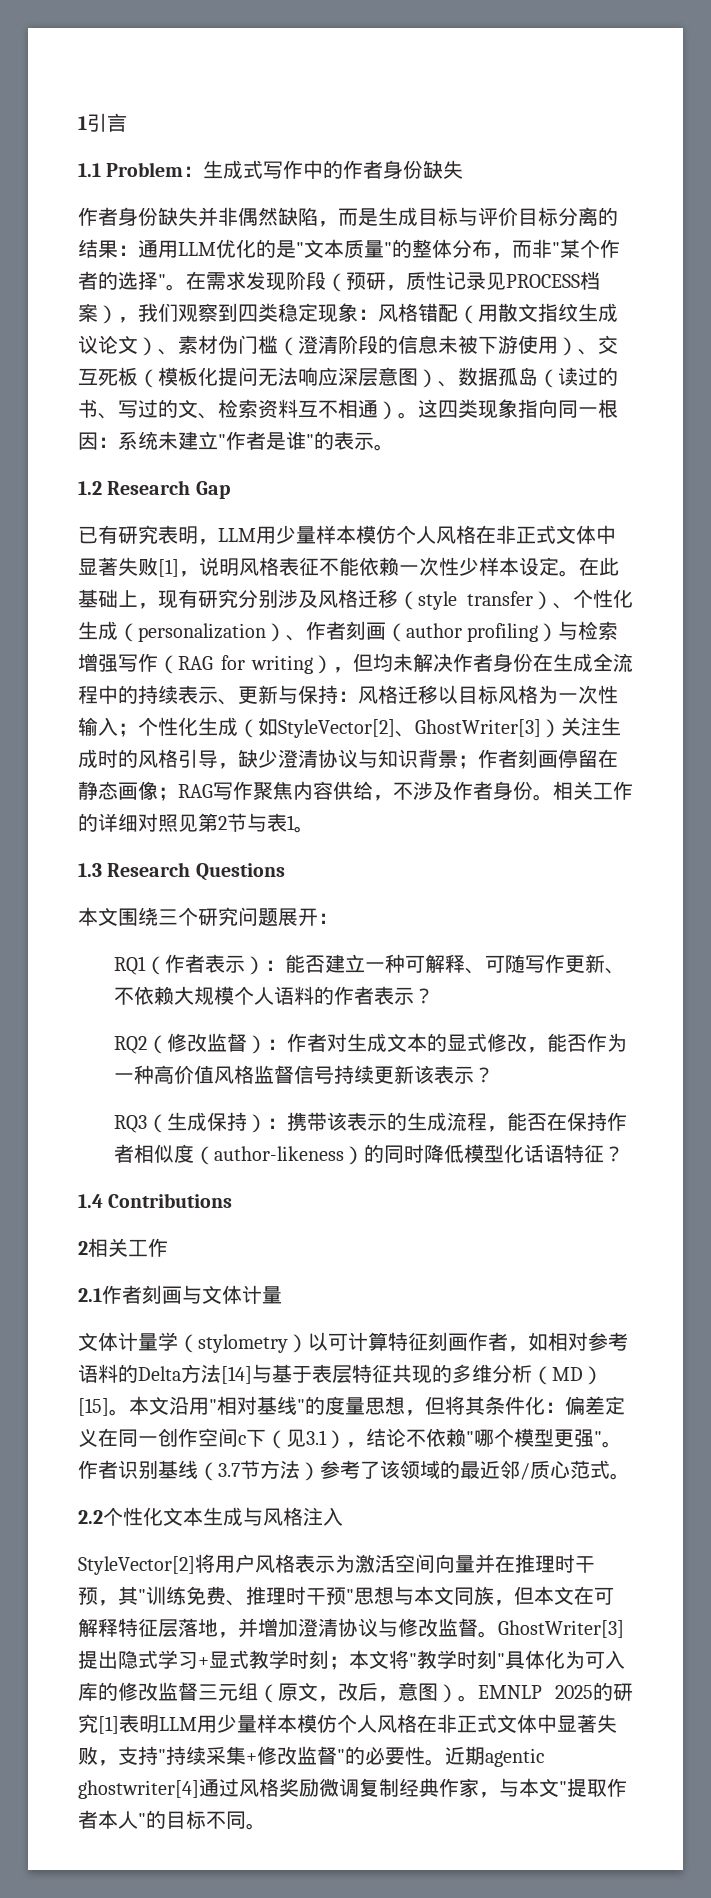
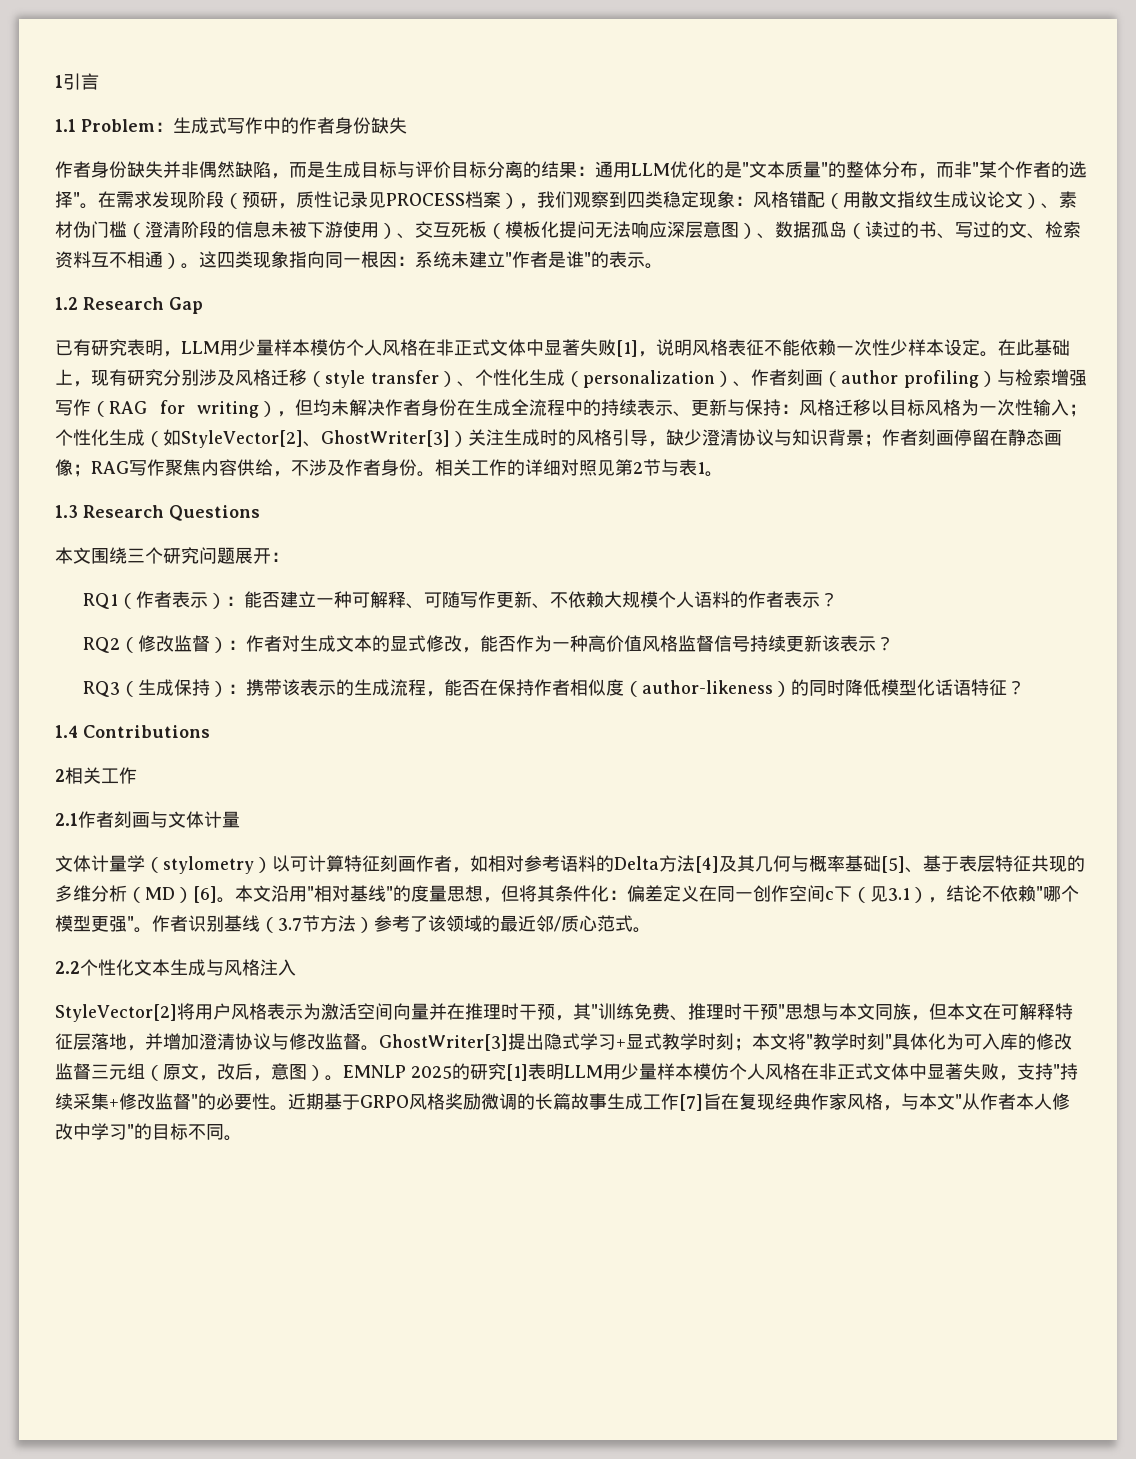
[221,1364,272,1384] [14]与 -> [695,855,923,873] [4]及其几何与概率基础[5]、
[78,1398,109,1416] [15] -> [193,886,217,903] [6]
[485,1748,544,1767] [78,1778,399,1799] agentic ghostwriter[4]通过风格奖励微调复制 -> [324,1093,775,1111] 基于GRPO风格奖励微调的长篇故事生成工作[7]旨在复现
(479, 1787) none -> [847,1093,883,1110] 风格
[567,1778,607,1797] 提取 -> [962,1093,980,1110] 从
(138, 1820) none -> [1052,1093,1070,1110] [55,1123,127,1140] 修改中学习

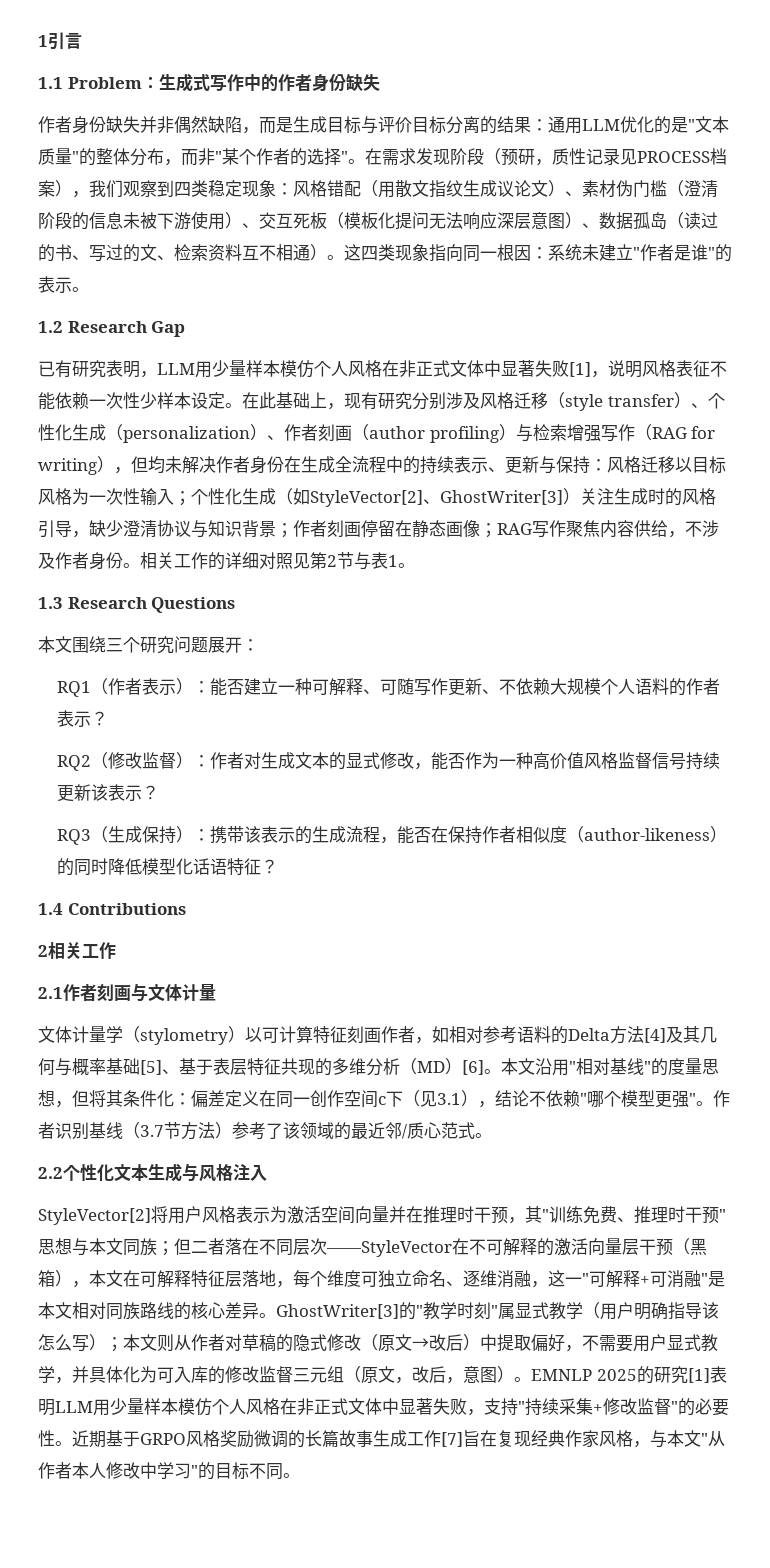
[910,1003,947,1021] ，但 -> [157,1238,707,1257] [38,1270,89,1288] ；但二者落在不同层次——StyleVector在不可解释的激活向量层干预（黑箱），
[145,1033,892,1051] 并增加澄清协议与修改监督。GhostWriter[3]提出隐式学习+显式教学时刻；本文将"教学时刻" -> [293,1270,725,1288] [38,1302,719,1320] [38,1334,718,1352] [38,1366,89,1384] 每个维度可独立命名、逐维消融，这一"可解释+可消融"是本文相对同族路线的核心差异。GhostWriter[3]的"教学时刻"属显式教学（用户明确指导该怎么写）；本文则从作者对草稿的隐式修改（原文→改后）中提取偏好，不需要用户显式教学，并

